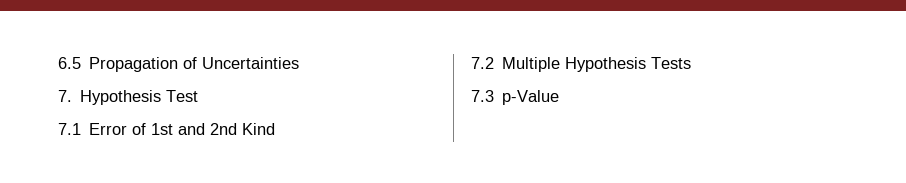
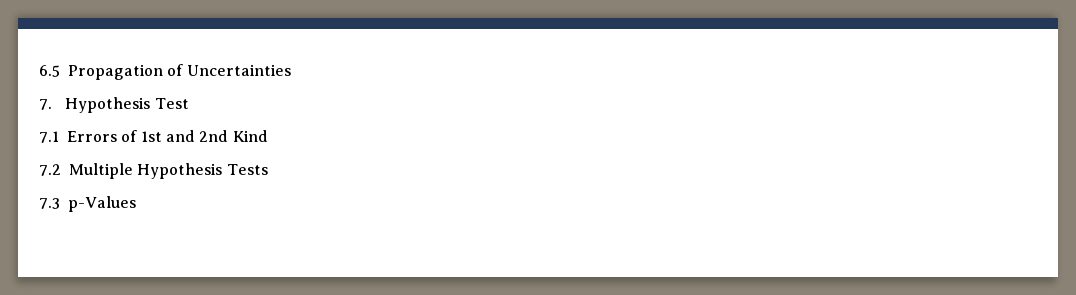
[89,123,128,135] Error -> [67,131,117,142] Errors
[502,90,560,105] p-Value -> [68,196,136,212] p-Values

